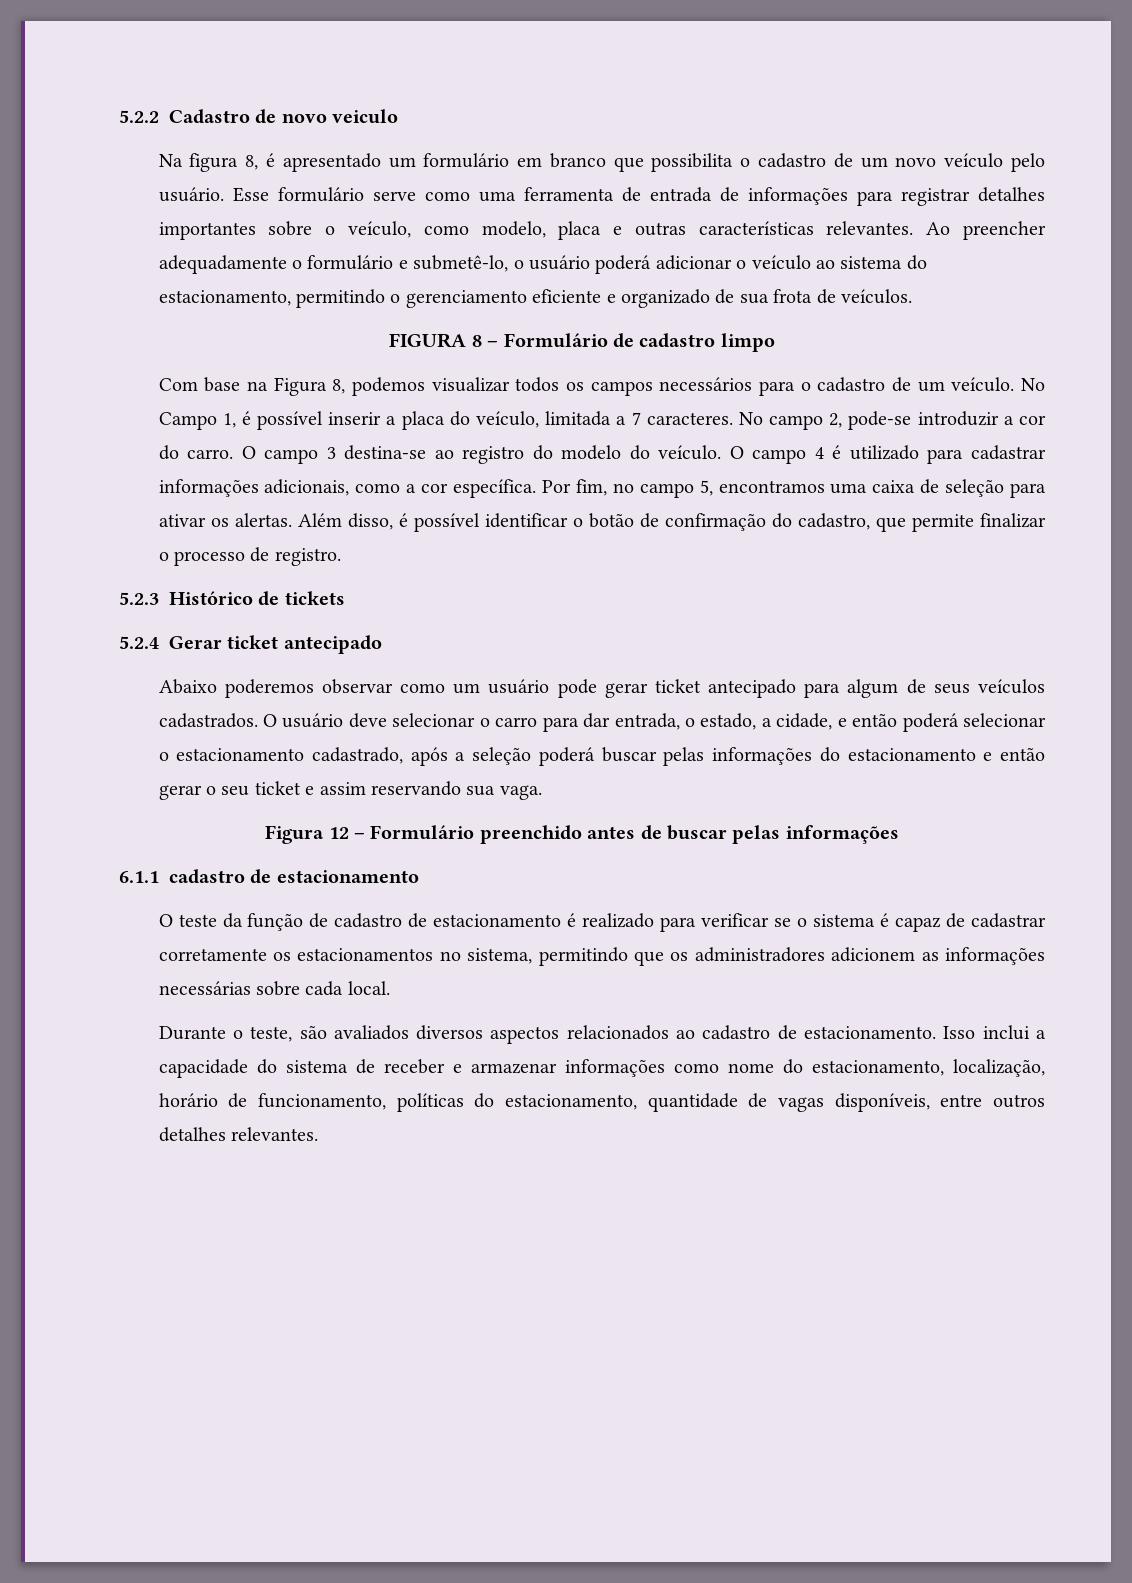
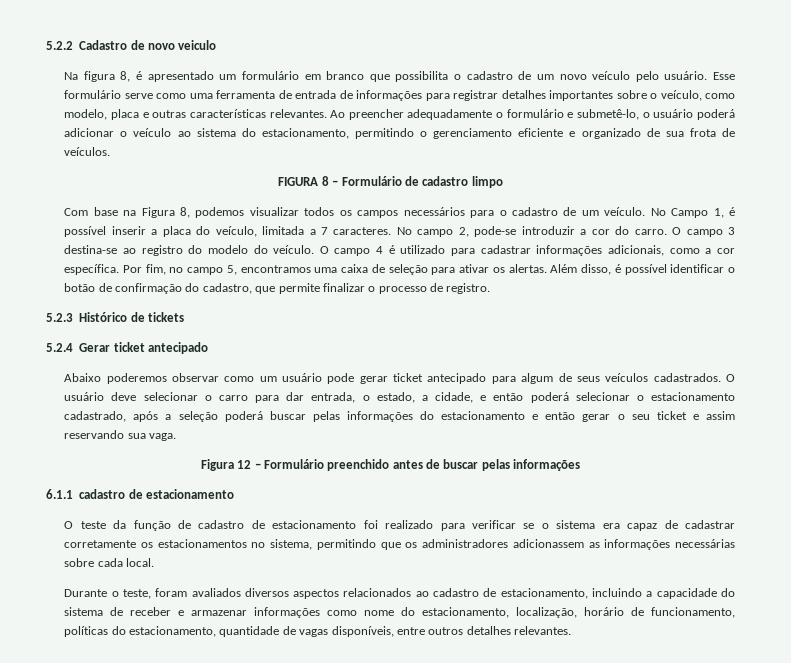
[567,913,577,927] é -> [363,520,378,529] foi
[880,913,890,927] é -> [602,523,620,529] era
[831,947,916,962] adicionem -> [512,539,584,548] adicionassem
[299,1025,327,1039] são -> [155,588,188,597] foram
[804,1025,1030,1040] estacionamento. Isso inclui -> [500,588,643,599] estacionamento, incluindo

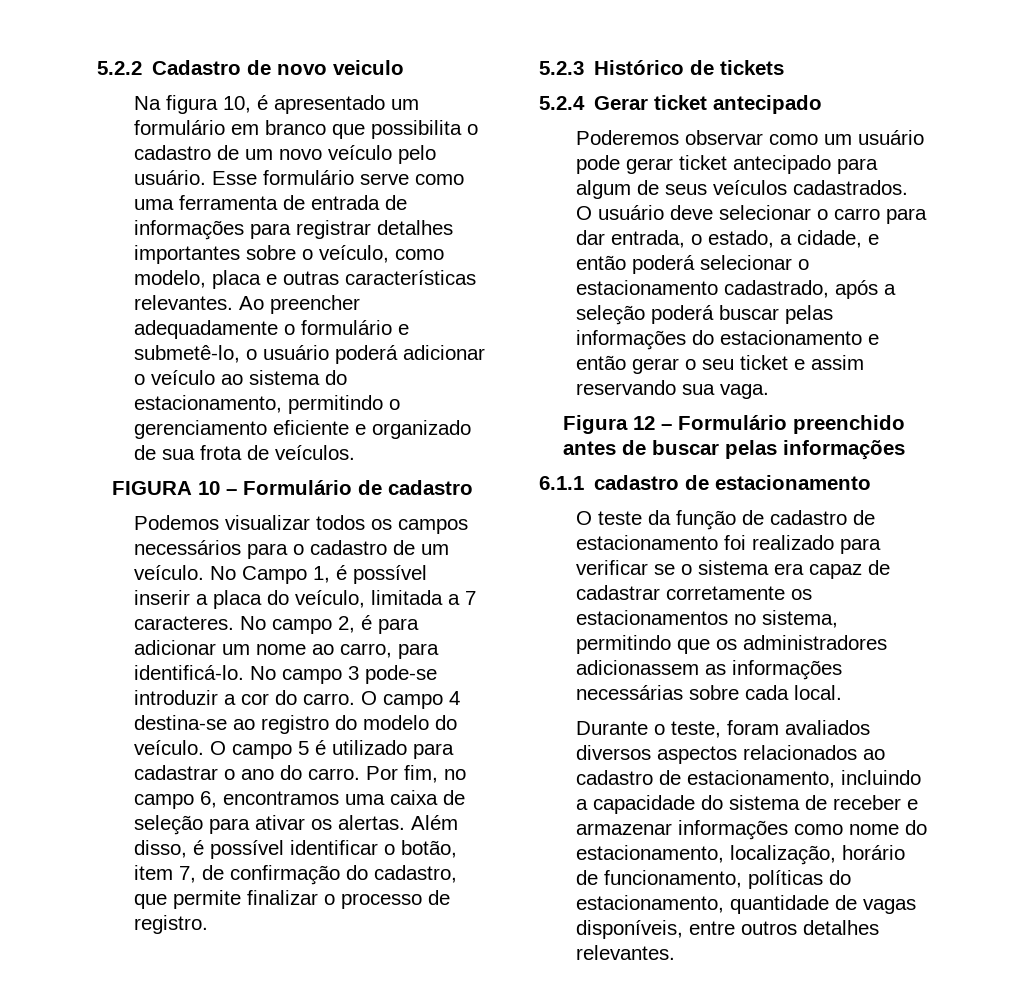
[120,71,131,82] 8, -> [223,96,252,113] 10,
[321,176,329,186] 8 -> [197,481,220,495] 10
[471,176,503,188] [64,207,245,218] limpo // Com base na Figura 8, podemos -> [134,515,220,530] // Podemos
(469, 232) none -> [361,615,420,634] [134,640,440,659] [134,665,360,684] é para adicionar um nome ao carro, para identificá-lo. No campo 3
[728,227,736,235] 3 -> [449,691,461,705] 4
[376,246,384,254] 4 -> [298,741,310,755] 5
[536,245,735,256] [64,264,120,275] informações adicionais, como a cor específica. -> [224,765,361,780] o ano do carro.
[226,265,237,275] 5, -> [200,791,218,808] 6,
[64,283,96,292] botão -> [401,840,458,858] [134,865,197,883] botão, item 7,
[64,373,167,384] Abaixo poderemos -> [576,130,680,145] Poderemos

